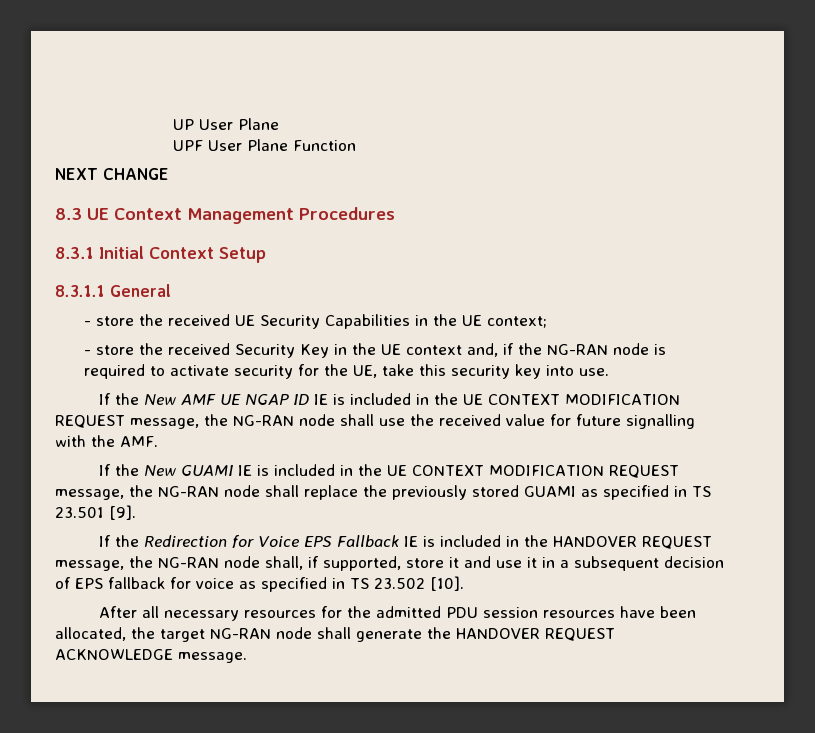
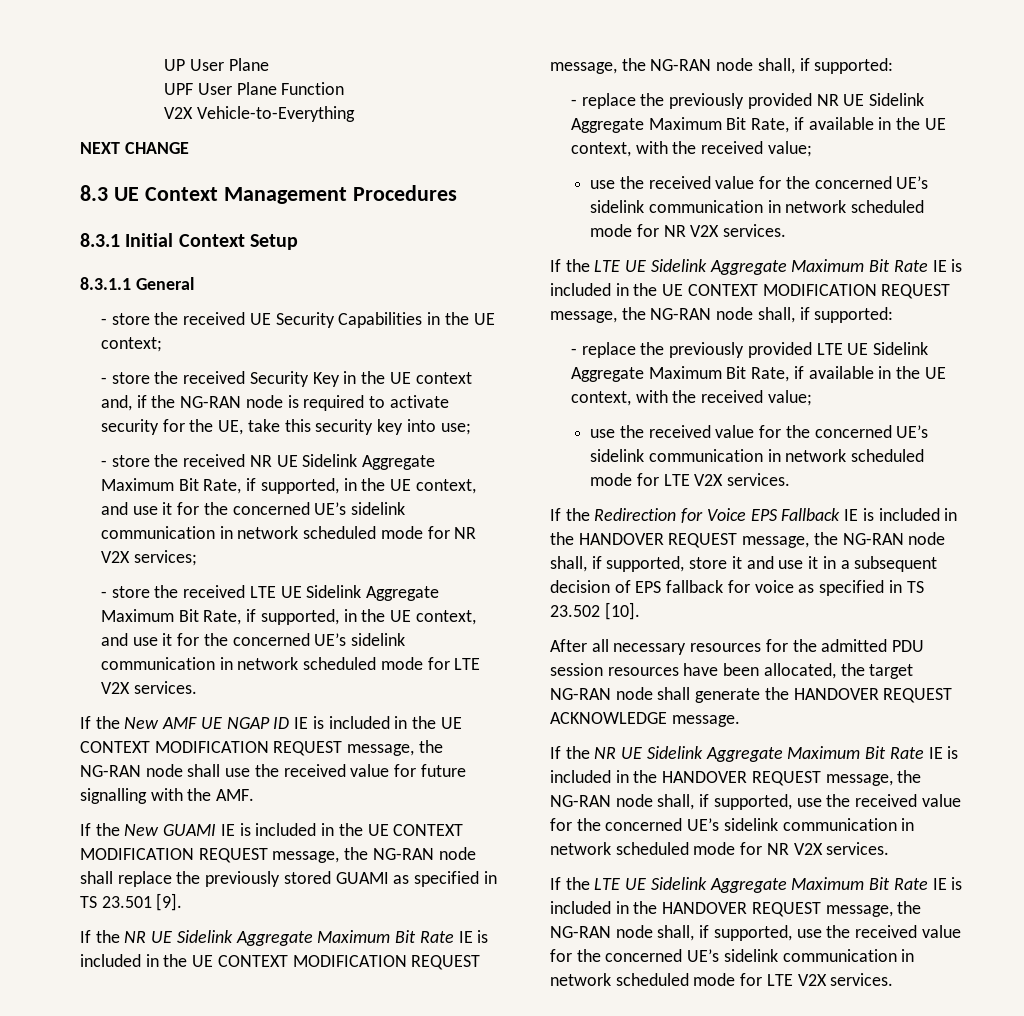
(356, 145) none -> [164,106,355,122] // V2X Vehicle-to-Everything
[579,368,610,376] use. -> [440,423,471,435] [101,454,436,470] [101,478,476,494] [101,502,406,515] [101,526,477,539] [101,550,197,566] [101,585,440,601] [101,609,476,625] [101,633,406,646] [101,657,481,670] [101,681,197,694] use; // - store the received NR UE Sidelink Aggregate Maximum Bit Rate, if supported, in the UE context, and use it for the concerned UE’s sidelink communication in network scheduled mode for NR V2X services; // - store the received LTE UE Sidelink Aggregate Maximum Bit Rate, if supported, in the UE context, and use it for the concerned UE’s sidelink communication in network scheduled mode for LTE V2X services.
(136, 512) none -> [80,930,489,946] [80,954,481,970] [550,58,894,74] [571,93,925,109] [571,117,946,133] [571,141,812,157] [590,176,929,189] [590,200,925,213] [590,224,787,237] [550,259,963,275] [550,283,951,299] [550,307,894,323] [571,342,929,358] [571,366,946,382] [571,390,812,406] [590,425,929,438] [590,449,925,462] [590,473,791,486] // If the NR UE Sidelink Aggregate Maximum Bit Rate IE is included in the UE CONTEXT MODIFICATION REQUEST message, the NG-RAN node shall, if supported: // - replace the previously provided NR UE Sidelink Aggregate Maximum Bit Rate, if available in the UE context, with the received value; // use the received value for the concerned UE’s sidelink communication in network scheduled mode for NR V2X services. // If the LTE UE Sidelink Aggregate Maximum Bit Rate IE is included in the UE CONTEXT MODIFICATION REQUEST message, the NG-RAN node shall, if supported: // - replace the previously provided LTE UE Sidelink Aggregate Maximum Bit Rate, if available in the UE context, with the received value; // use the received value for the concerned UE’s sidelink communication in network scheduled mode for LTE V2X services.
(247, 657) none -> [550,746,959,762] [550,770,922,786] [550,794,961,810] [550,818,915,831] [550,842,890,855] [550,877,963,893] [550,901,922,917] [550,925,961,941] [550,949,915,962] [550,973,894,986] // If the NR UE Sidelink Aggregate Maximum Bit Rate IE is included in the HANDOVER REQUEST message, the NG-RAN node shall, if supported, use the received value for the concerned UE’s sidelink communication in network scheduled mode for NR V2X services. // If the LTE UE Sidelink Aggregate Maximum Bit Rate IE is included in the HANDOVER REQUEST message, the NG-RAN node shall, if supported, use the received value for the concerned UE’s sidelink communication in network scheduled mode for LTE V2X services.

